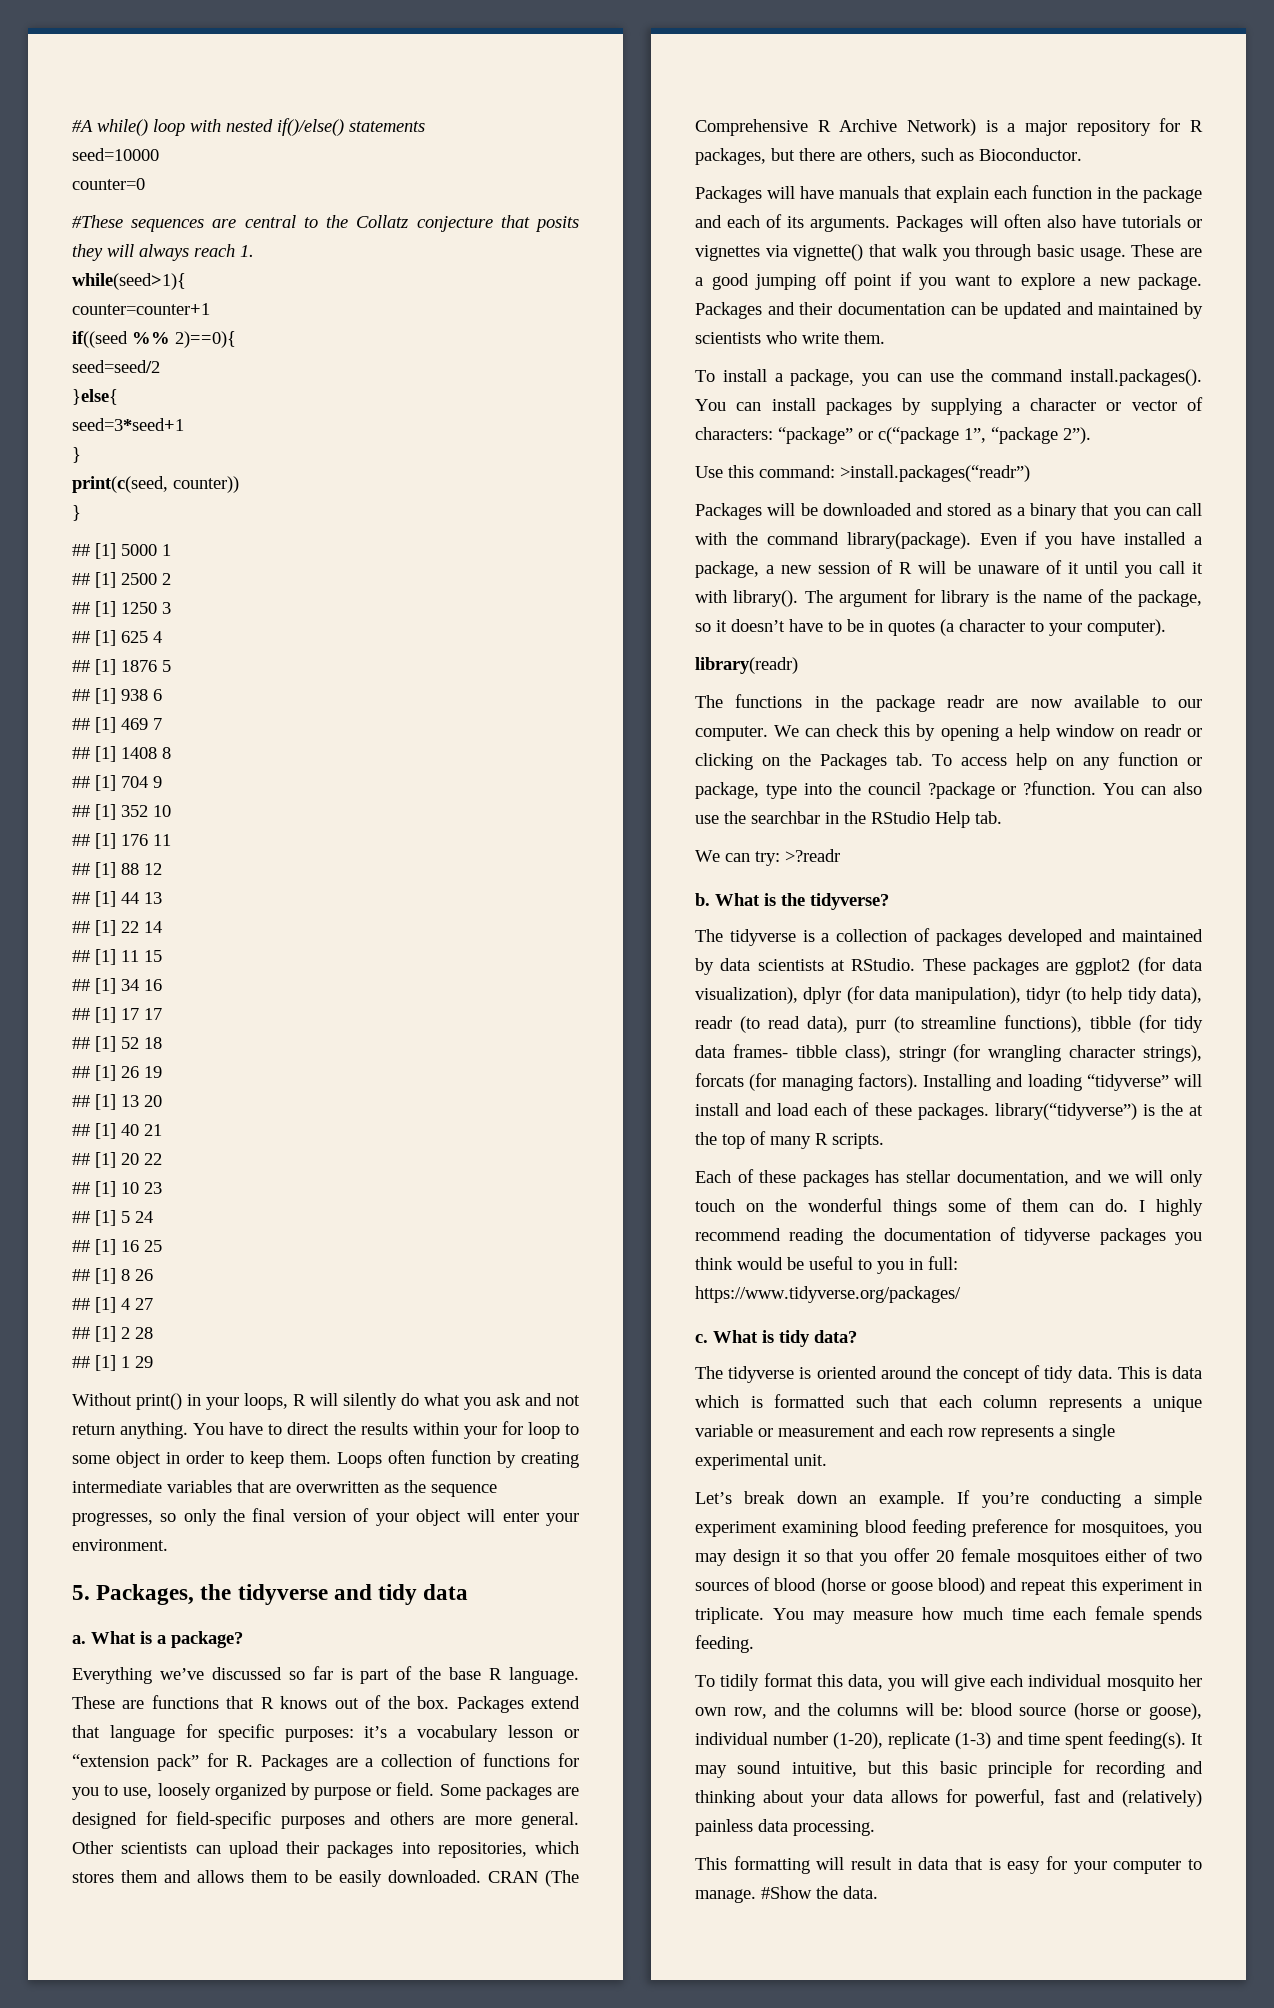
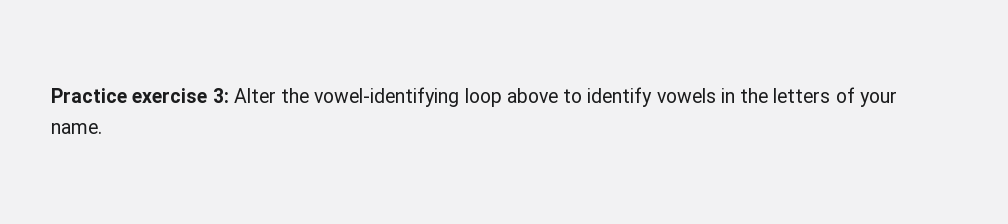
[72,118,425,136] [72,148,159,161] [72,178,145,190] [72,215,579,232] [72,244,254,261] [72,273,186,290] [72,303,210,315] [72,331,236,348] [72,360,160,373] [72,389,118,405] [72,418,184,431] [72,447,81,463] [72,476,239,493] [72,505,81,521] [72,543,171,559] [72,572,171,588] [72,601,171,617] [72,630,162,646] [72,659,171,675] [72,688,162,704] [72,717,162,733] [72,746,171,762] [72,775,162,791] [72,804,171,820] [72,833,171,849] [72,862,162,878] [72,891,162,907] [72,920,162,936] [72,949,162,965] [72,978,162,994] [72,1007,162,1023] [72,1036,162,1052] [72,1065,162,1081] [72,1094,162,1110] [72,1123,162,1139] [72,1152,162,1168] [72,1181,162,1197] [72,1210,153,1226] [72,1239,162,1255] [72,1268,153,1284] [72,1297,153,1313] [72,1326,153,1342] [72,1355,153,1371] [72,1393,580,1410] [72,1421,579,1439] [72,1450,579,1468] [72,1480,497,1497] [72,1508,580,1526] [72,1539,168,1551] [72,1584,469,1605] [72,1631,243,1648] [72,1666,580,1684] [72,1695,580,1713] [72,1724,580,1742] [72,1753,579,1771] [72,1782,579,1800] [72,1811,579,1829] [72,1841,579,1858] [72,1870,579,1887] [695,118,1203,136] [695,148,1082,165] [695,185,1202,203] [695,214,1202,232] [695,244,1202,261] [695,272,1202,290] [695,302,1203,319] [695,331,885,344] [695,369,1202,386] [695,397,1203,415] [695,427,1091,444] [695,465,1030,482] [695,503,1202,520] [695,531,1202,549] [695,560,1203,578] [695,589,1202,607] [695,619,1166,636] [695,657,798,674] [695,694,1202,712] [695,724,1202,741] [695,752,1202,770] [695,781,1202,799] [695,811,1002,828] [695,849,840,866] [695,893,889,910] [695,928,1203,946] [695,957,1202,975] [695,986,1202,1004] [695,1015,1203,1033] [695,1044,1202,1062] [695,1073,1202,1091] [695,1102,1203,1120] [695,1131,884,1149] [695,1169,1203,1187] [695,1198,1203,1216] [695,1227,1202,1245] [695,1256,958,1274] [695,1286,961,1303] [695,1330,857,1347] [695,1365,1202,1383] [695,1394,1202,1412] [695,1424,1115,1441] [695,1453,827,1470] [695,1490,1202,1508] [695,1519,1202,1537] [695,1548,1202,1566] [695,1577,1202,1595] [695,1606,1202,1624] [695,1635,754,1653] [695,1673,1202,1691] [695,1703,1202,1720] [695,1731,1203,1749] [695,1760,1203,1778] [695,1789,1202,1807] [695,1819,875,1836] [695,1856,1202,1874] [695,1886,878,1903] #A while() loop with nested if()/else() statements // seed=10000 // counter=0 // #These sequences are central to the Collatz conjecture that posits they will always reach 1. // while(seed>1){ // counter=counter+1 // if((seed %% 2)==0){ // seed=seed/2 // }else{ // seed=3*seed+1 // } // print(c(seed, counter)) // } // ## [1] 5000 1 // ## [1] 2500 2 // ## [1] 1250 3 // ## [1] 625 4 // ## [1] 1876 5 // ## [1] 938 6 // ## [1] 469 7 // ## [1] 1408 8 // ## [1] 704 9 // ## [1] 352 10 // ## [1] 176 11 // ## [1] 88 12 // ## [1] 44 13 // ## [1] 22 14 // ## [1] 11 15 // ## [1] 34 16 // ## [1] 17 17 // ## [1] 52 18 // ## [1] 26 19 // ## [1] 13 20 // ## [1] 40 21 // ## [1] 20 22 // ## [1] 10 23 // ## [1] 5 24 // ## [1] 16 25 // ## [1] 8 26 // ## [1] 4 27 // ## [1] 2 28 // ## [1] 1 29 // Without print() in your loops, R will silently do what you ask and not return anything. You have to direct the results within your for loop to some object in order to keep them. Loops often function by creating intermediate variables that are overwritten as the sequence progresses, so only the final version of your object will enter your environment. // 5. Packages, the tidyverse and tidy data // a. What is a package? // Everything we’ve discussed so far is part of the base R language. These are functions that R knows out of the box. Packages extend that language for specific purposes: it’s a vocabulary lesson or “extension pack” for R. Packages are a collection of functions for you to use, loosely organized by purpose or field. Some packages are designed for field-specific purposes and others are more general. Other scientists can upload their packages into repositories, which stores them and allows them to be easily downloaded. CRAN (The Comprehensive R Archive Network) is a major repository for R packages, but there are others, such as Bioconductor. // Packages will have manuals that explain each function in the package and each of its arguments. Packages will often also have tutorials or vignettes via vignette() that walk you through basic usage. These are a good jumping off point if you want to explore a new package. Packages and their documentation can be updated and maintained by scientists who write them. // To install a package, you can use the command install.packages(). You can install packages by supplying a character or vector of characters: “package” or c(“package 1”, “package 2”). // Use this command: >install.packages(“readr”) // Packages will be downloaded and stored as a binary that you can call with the command library(package). Even if you have installed a package, a new session of R will be unaware of it until you call it with library(). The argument for library is the name of the package, so it doesn’t have to be in quotes (a character to your computer). // library(readr) // The functions in the package readr are now available to our computer. We can check this by opening a help window on readr or clicking on the Packages tab. To access help on any function or package, type into the council ?package or ?function. You can also use the searchbar in the RStudio Help tab. // We can try: >?readr // b. What is the tidyverse? // The tidyverse is a collection of packages developed and maintained by data scientists at RStudio. These packages are ggplot2 (for data visualization), dplyr (for data manipulation), tidyr (to help tidy data), readr (to read data), purr (to streamline functions), tibble (for tidy data frames- tibble class), stringr (for wrangling character strings), forcats (for managing factors). Installing and loading “tidyverse” will install and load each of these packages. library(“tidyverse”) is the at the top of many R scripts. // Each of these packages has stellar documentation, and we will only touch on the wonderful things some of them can do. I highly recommend reading the documentation of tidyverse packages you think would be useful to you in full: https://www.tidyverse.org/packages/ // c. What is tidy data? // The tidyverse is oriented around the concept of tidy data. This is data which is formatted such that each column represents a unique variable or measurement and each row represents a single experimental unit. // Let’s break down an example. If you’re conducting a simple experiment examining blood feeding preference for mosquitoes, you may design it so that you offer 20 female mosquitoes either of two sources of blood (horse or goose blood) and repeat this experiment in triplicate. You may measure how much time each female spends feeding. // To tidily format this data, you will give each individual mosquito her own row, and the columns will be: blood source (horse or goose), individual number (1-20), replicate (1-3) and time spent feeding(s). It may sound intuitive, but this basic principle for recording and thinking about your data allows for powerful, fast and (relatively) painless data processing. // This formatting will result in data that is easy for your computer to manage. #Show the data. -> [51,87,897,107] [51,123,102,134] Practice exercise 3: Alter the vowel-identifying loop above to identify vowels in the letters of your name.

